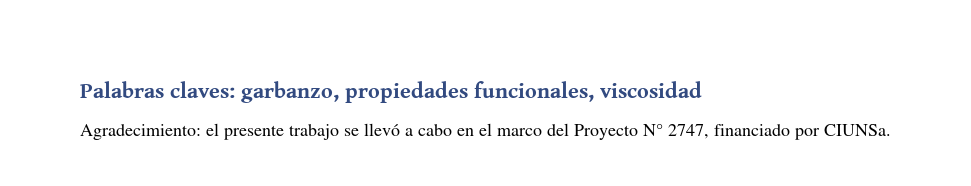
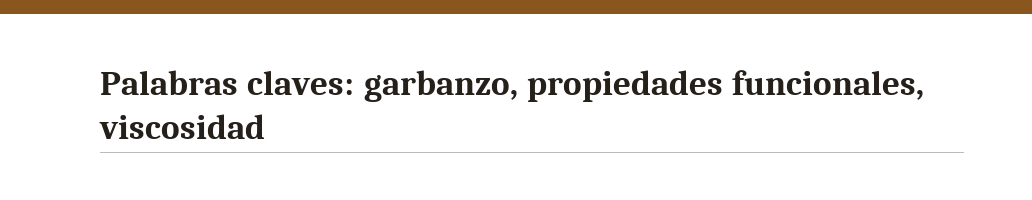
[80,123,891,140] // Agradecimiento: el presente trabajo se llevó a cabo en el marco del Proyecto N° 2747, financiado por CIUNSa. -> (265, 126) none

